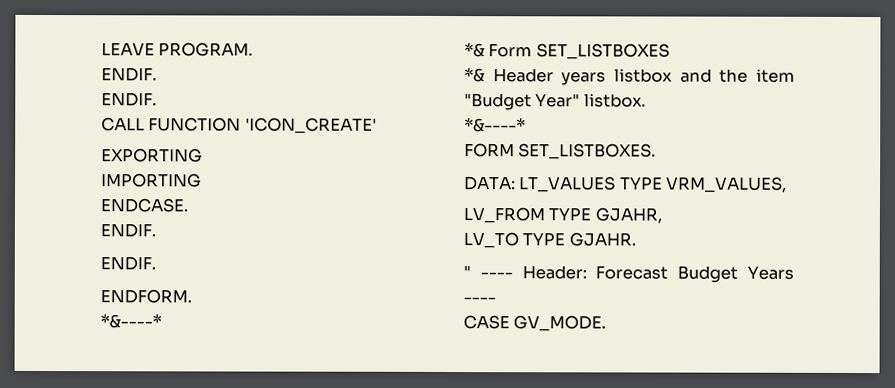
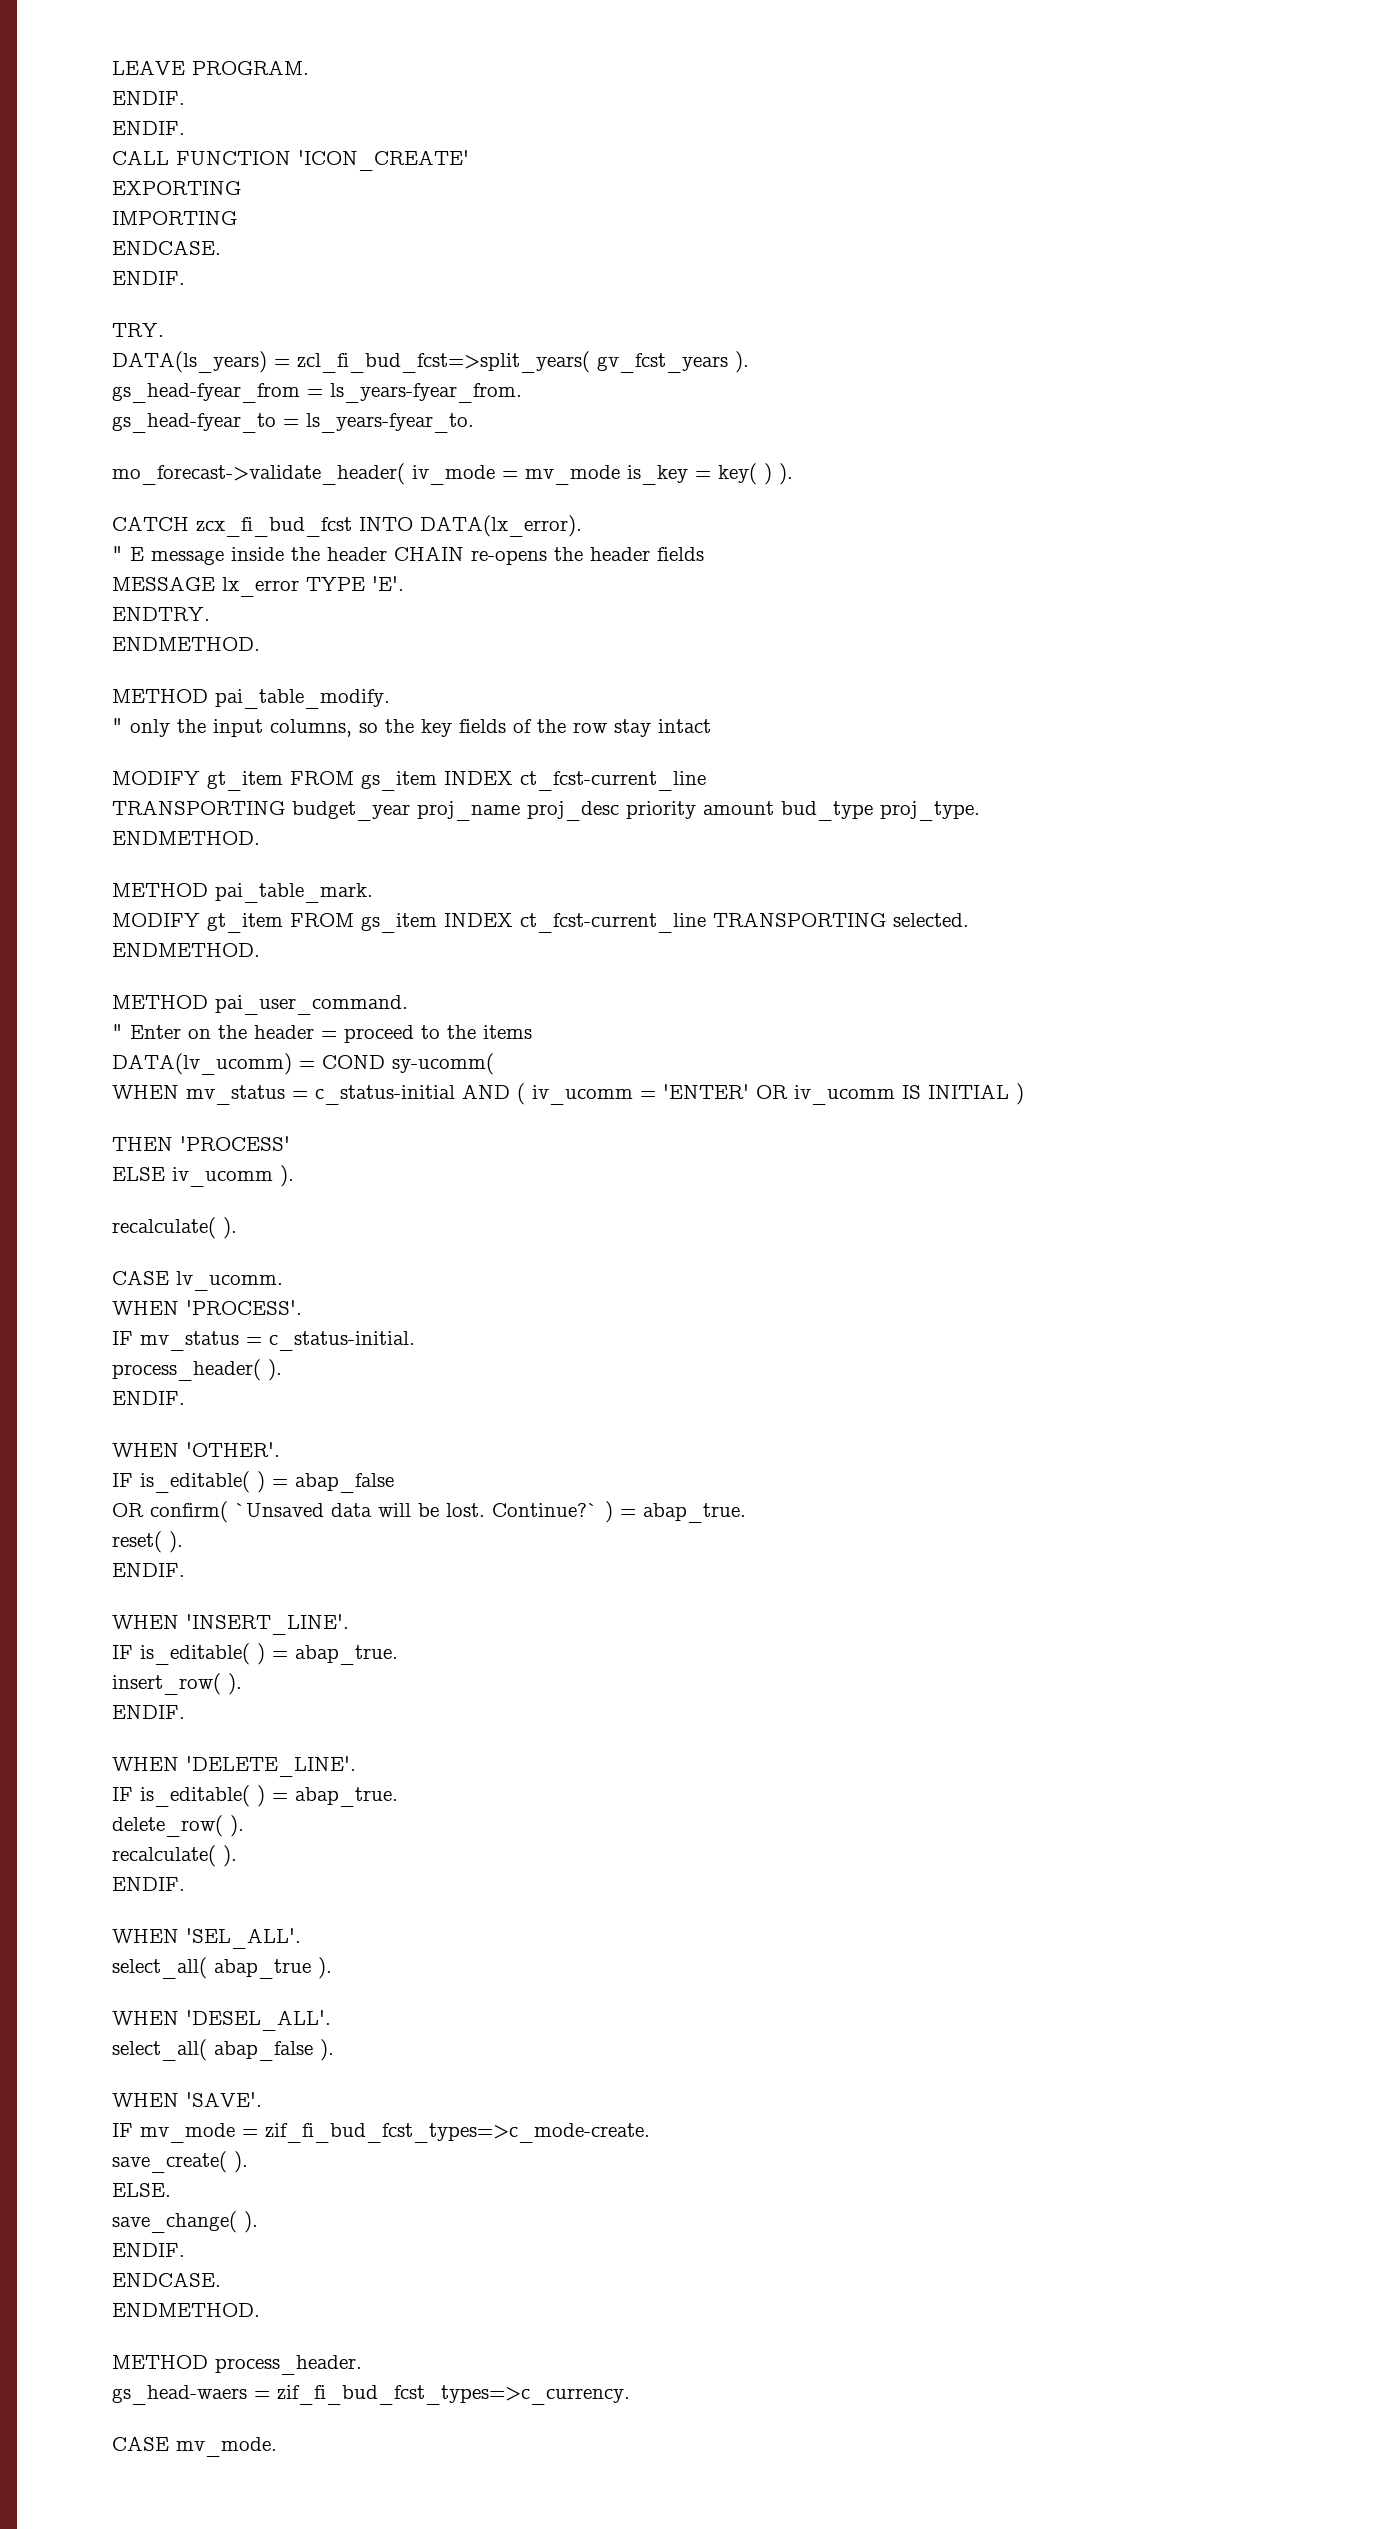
[100,256,156,271] [100,289,192,304] [100,314,162,329] [464,43,670,60] [464,68,795,86] [464,93,646,111] [464,118,526,133] [464,143,657,160] [464,176,788,193] [463,207,662,224] [463,232,636,249] [463,265,794,283] [463,297,496,304] [463,315,607,332] ENDIF. // ENDFORM. // *&----* // *& Form SET_LISTBOXES // *& Header years listbox and the item "Budget Year" listbox. // *&----* // FORM SET_LISTBOXES. // DATA: LT_VALUES TYPE VRM_VALUES, // LV_FROM TYPE GJAHR, // LV_TO TYPE GJAHR. // " ---- Header: Forecast Budget Years ---- // CASE GV_MODE. -> [112,323,164,337] [112,351,749,373] [112,383,522,403] [112,413,474,433] [112,463,793,485] [112,515,582,537] [112,546,704,565] [112,576,404,597] [112,607,210,621] [112,637,260,651] [112,689,390,709] [112,718,711,737] [112,771,706,791] [112,800,980,821] [112,831,260,845] [112,883,373,903] [112,912,969,933] [112,943,260,957] [112,995,408,1015] [112,1024,532,1043] [112,1053,494,1075] [112,1083,1024,1105] [112,1136,290,1151] [112,1165,294,1187] [112,1217,237,1239] [112,1270,283,1291] [112,1300,302,1315] [112,1331,415,1351] [112,1359,282,1381] [112,1391,185,1405] [112,1442,280,1457] [112,1471,394,1493] [112,1501,746,1523] [112,1531,183,1553] [112,1563,185,1577] [112,1614,349,1635] [112,1643,398,1665] [112,1673,242,1695] [112,1705,185,1719] [112,1756,356,1777] [112,1785,398,1807] [112,1815,244,1837] [112,1845,237,1867] [112,1877,185,1891] [112,1928,301,1949] [112,1957,332,1979] [112,2010,331,2031] [112,2039,334,2061] [112,2092,262,2107] [112,2123,650,2143] [112,2151,248,2173] [112,2183,171,2197] [112,2211,258,2233] [112,2243,185,2257] [112,2272,221,2287] [112,2303,260,2317] [112,2355,362,2375] [112,2385,630,2405] [112,2436,277,2457] TRY. // DATA(ls_years) = zcl_fi_bud_fcst=>split_years( gv_fcst_years ). // gs_head-fyear_from = ls_years-fyear_from. // gs_head-fyear_to = ls_years-fyear_to. // mo_forecast->validate_header( iv_mode = mv_mode is_key = key( ) ). // CATCH zcx_fi_bud_fcst INTO DATA(lx_error). // " E message inside the header CHAIN re-opens the header fields // MESSAGE lx_error TYPE 'E'. // ENDTRY. // ENDMETHOD. // METHOD pai_table_modify. // " only the input columns, so the key fields of the row stay intact // MODIFY gt_item FROM gs_item INDEX ct_fcst-current_line // TRANSPORTING budget_year proj_name proj_desc priority amount bud_type proj_type. // ENDMETHOD. // METHOD pai_table_mark. // MODIFY gt_item FROM gs_item INDEX ct_fcst-current_line TRANSPORTING selected. // ENDMETHOD. // METHOD pai_user_command. // " Enter on the header = proceed to the items // DATA(lv_ucomm) = COND sy-ucomm( // WHEN mv_status = c_status-initial AND ( iv_ucomm = 'ENTER' OR iv_ucomm IS INITIAL ) // THEN 'PROCESS' // ELSE iv_ucomm ). // recalculate( ). // CASE lv_ucomm. // WHEN 'PROCESS'. // IF mv_status = c_status-initial. // process_header( ). // ENDIF. // WHEN 'OTHER'. // IF is_editable( ) = abap_false // OR confirm( `Unsaved data will be lost. Continue?` ) = abap_true. // reset( ). // ENDIF. // WHEN 'INSERT_LINE'. // IF is_editable( ) = abap_true. // insert_row( ). // ENDIF. // WHEN 'DELETE_LINE'. // IF is_editable( ) = abap_true. // delete_row( ). // recalculate( ). // ENDIF. // WHEN 'SEL_ALL'. // select_all( abap_true ). // WHEN 'DESEL_ALL'. // select_all( abap_false ). // WHEN 'SAVE'. // IF mv_mode = zif_fi_bud_fcst_types=>c_mode-create. // save_create( ). // ELSE. // save_change( ). // ENDIF. // ENDCASE. // ENDMETHOD. // METHOD process_header. // gs_head-waers = zif_fi_bud_fcst_types=>c_currency. // CASE mv_mode.

